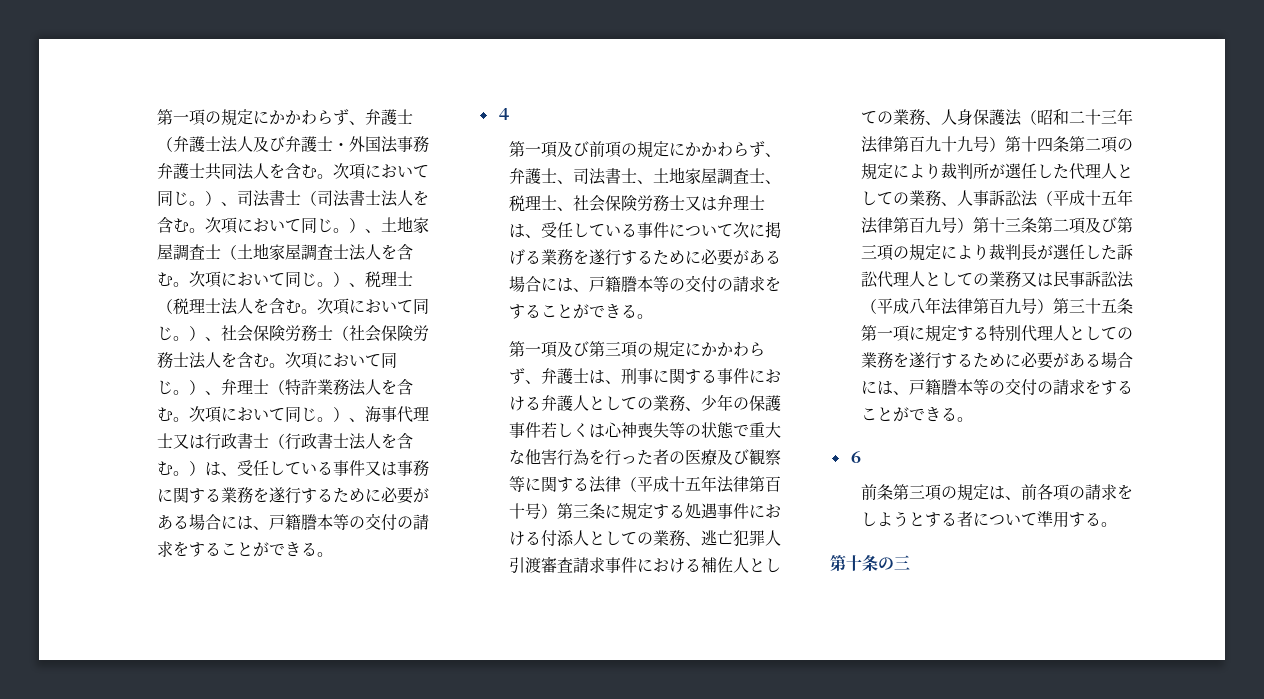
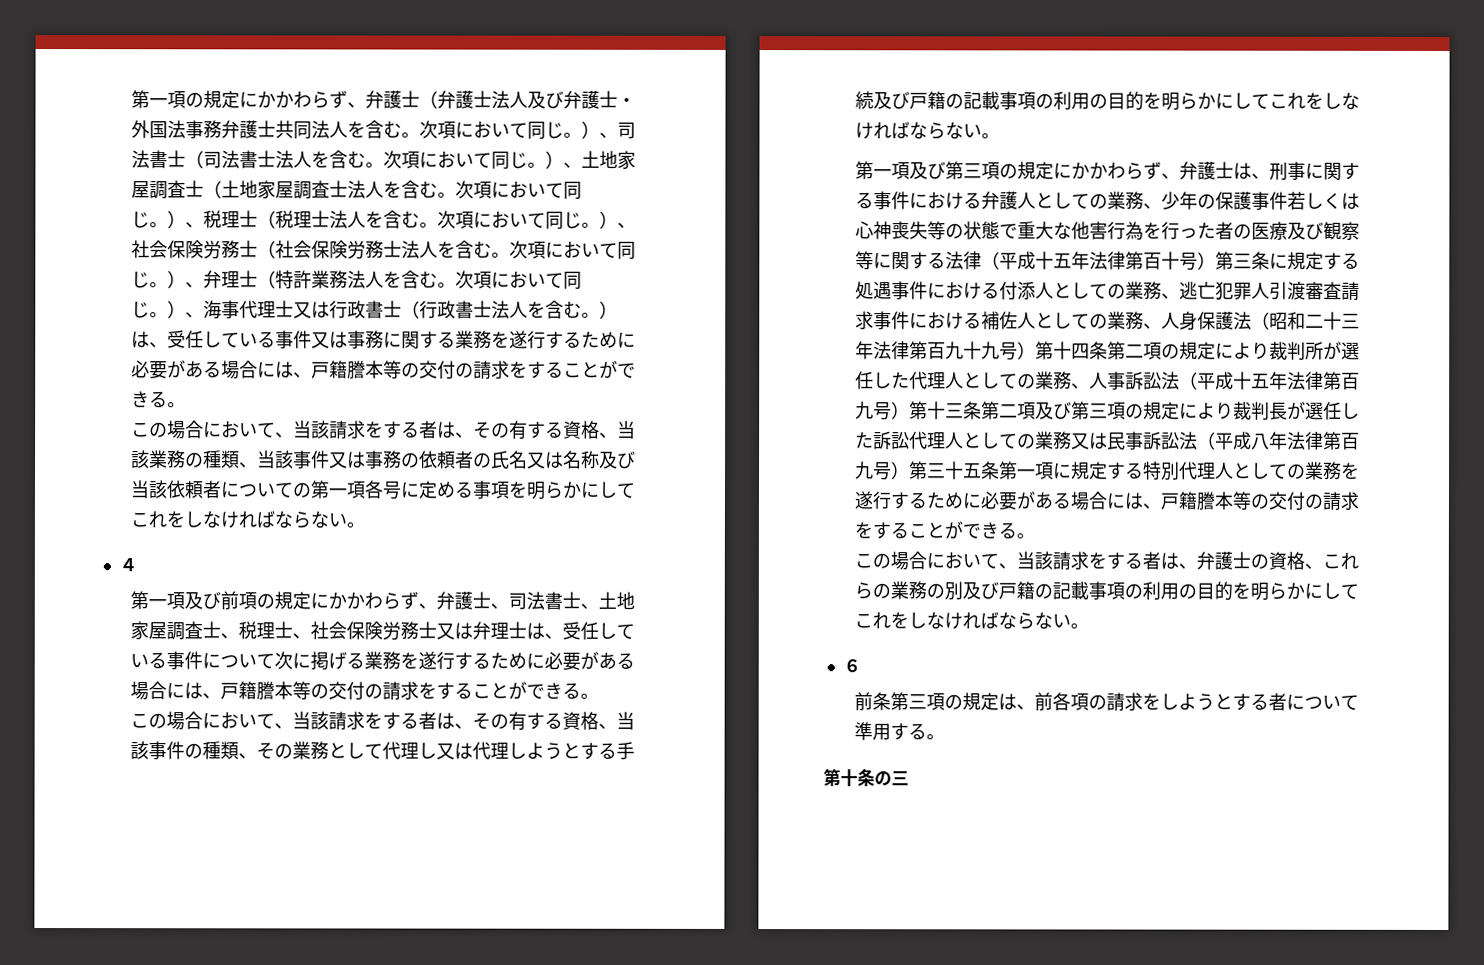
(333, 554) none -> [130,420,636,440] [130,450,636,469] [129,480,635,500] [129,510,365,529] // この場合において、当該請求をする者は、その有する資格、当該業務の種類、当該事件又は事務の依頼者の氏名又は名称及び当該依頼者についての第一項各号に定める事項を明らかにしてこれをしなければならない。
(653, 316) none -> [129,711,635,731] [129,741,635,760] [854,91,1360,111] [854,121,1000,140] // この場合において、当該請求をする者は、その有する資格、当該事件の種類、その業務として代理し又は代理しようとする手続及び戸籍の記載事項の利用の目的を明らかにしてこれをしなければならない。
(973, 419) none -> [853,551,1359,571] [853,581,1359,601] [853,611,1089,630] // この場合において、当該請求をする者は、弁護士の資格、これらの業務の別及び戸籍の記載事項の利用の目的を明らかにしてこれをしなければならない。

